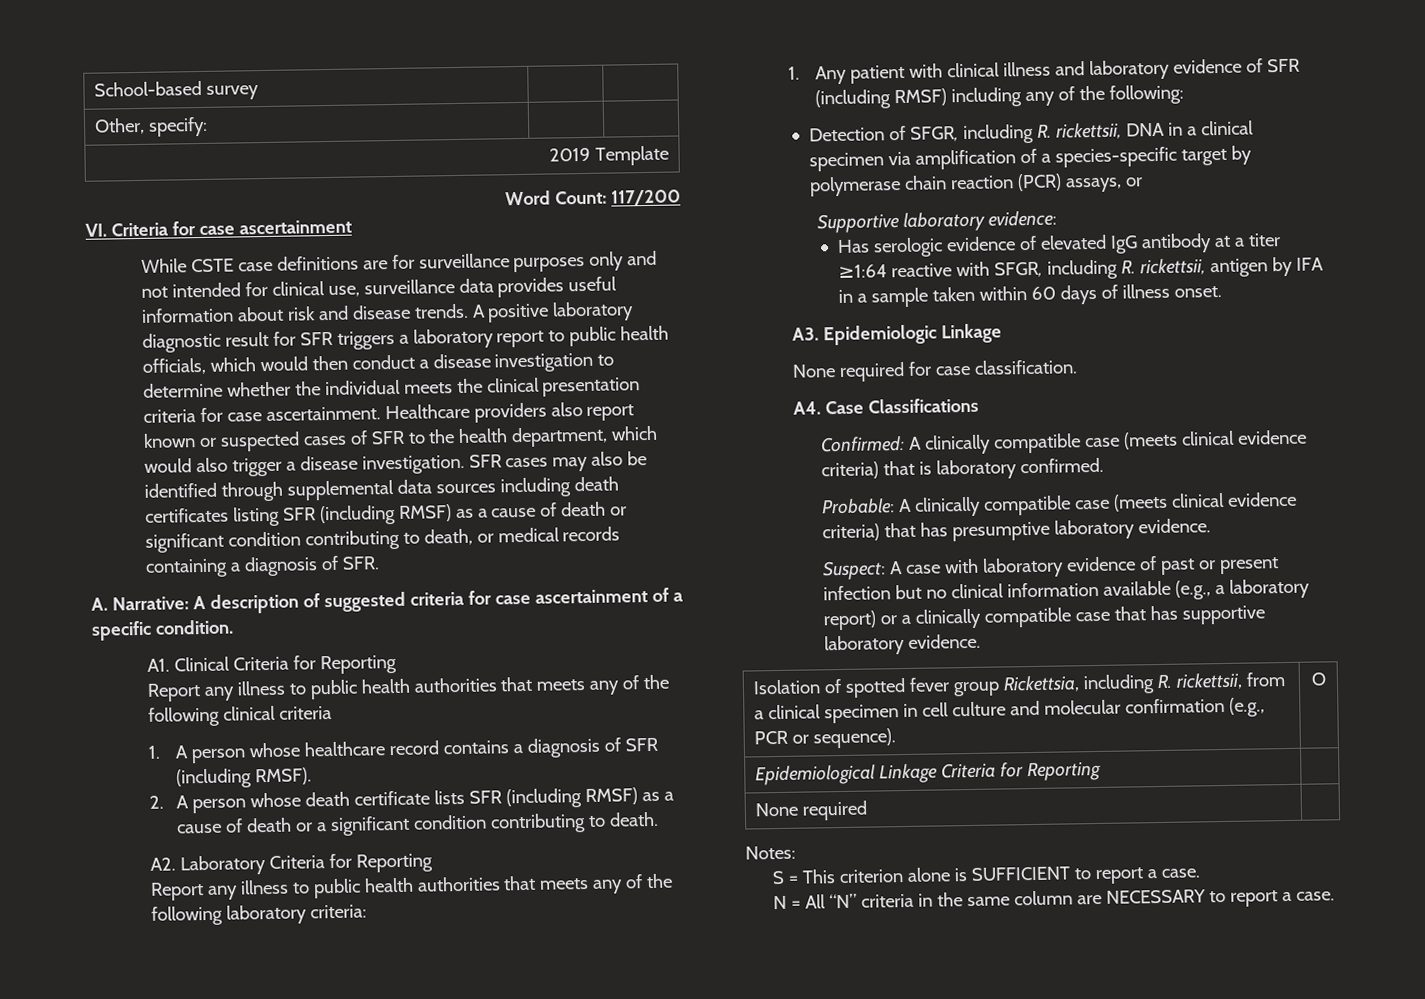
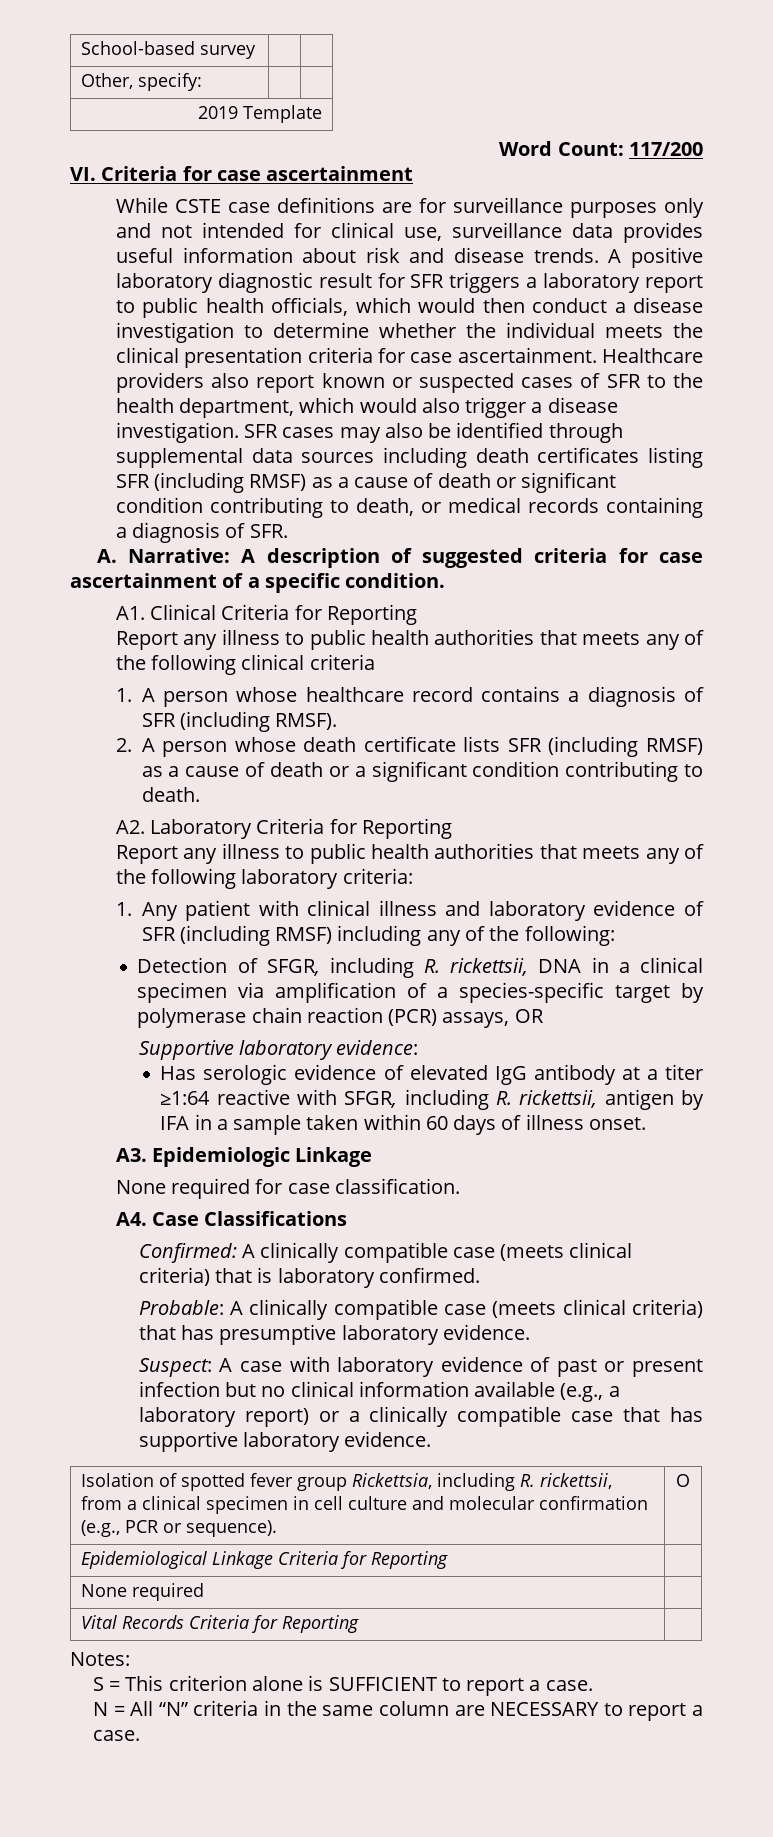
[1124,177,1143,187] or -> [514,1009,544,1023] OR
[1236,429,1307,445] evidence -> (633, 1250) none
[1226,491,1297,507] evidence -> (626, 1307) none
(869, 810) none -> [81,1615,360,1633] // Vital Records Criteria for Reporting |

